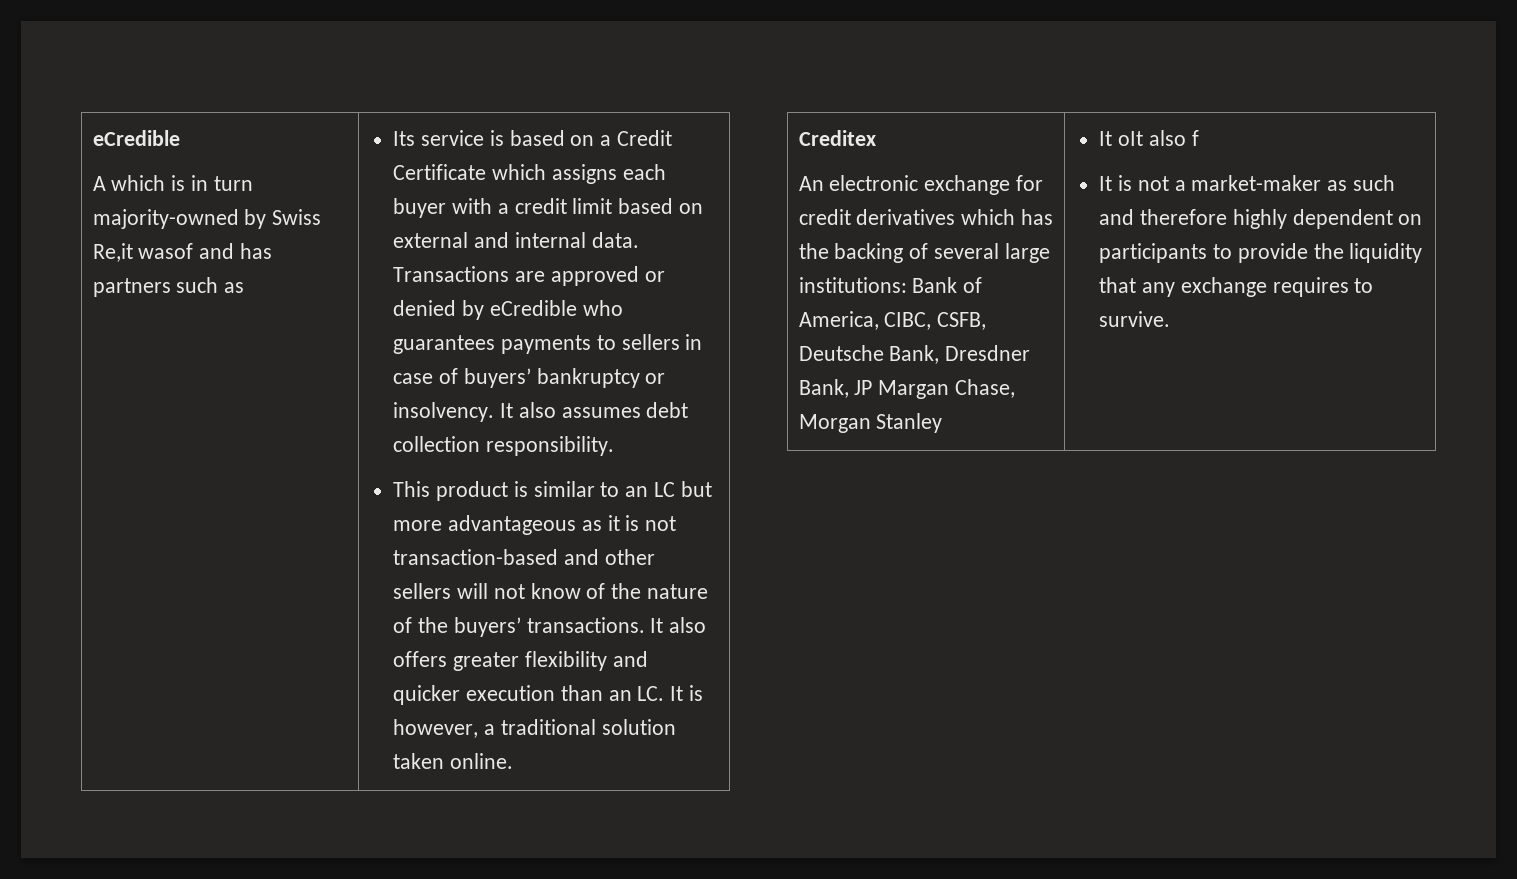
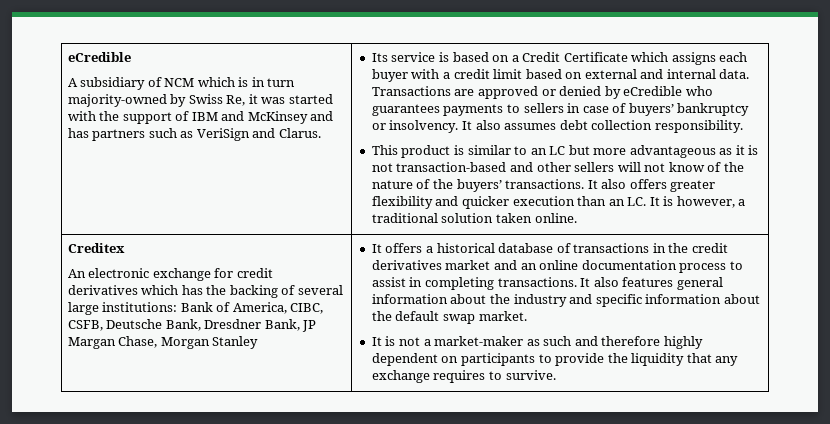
(106, 183) none -> [80,77,195,90] subsidiary of NCM
[92,243,194,262] Re,it wasof -> [226,94,333,106] [67,111,308,124] Re, it was started with the support of IBM and McKinsey
(245, 287) none -> [196,128,321,141] VeriSign and Clarus.
[1117,130,1199,146] oIt also f -> [385,243,728,253] [371,260,743,273] [371,277,723,290] [371,294,760,307] [371,311,527,324] offers a historical database of transactions in the credit derivatives market and an online documentation process to assist in completing transactions. It also features general information about the industry and specific information about the default swap market.

